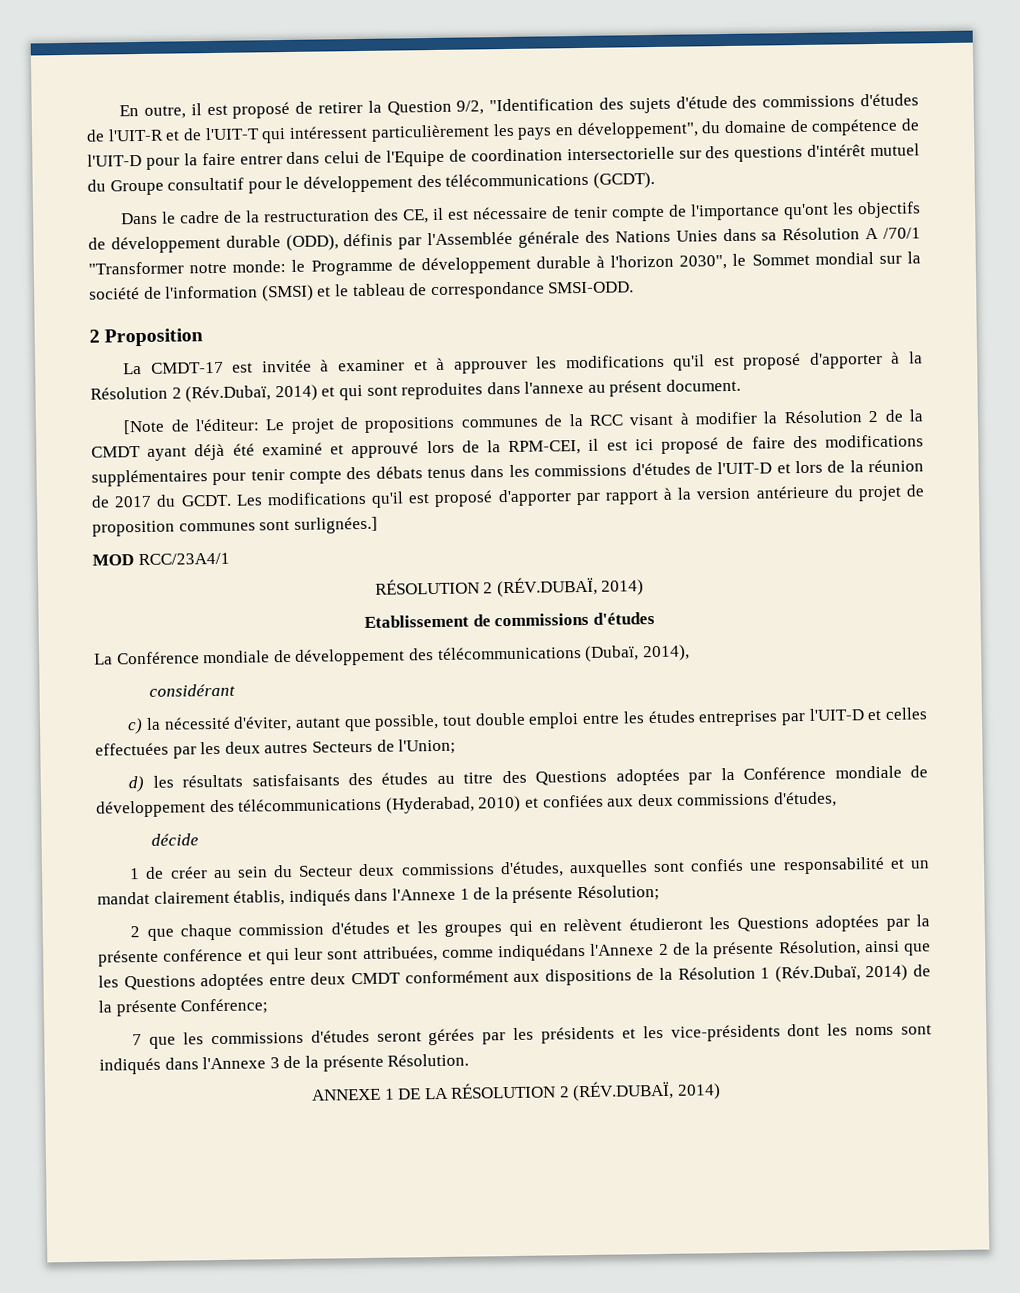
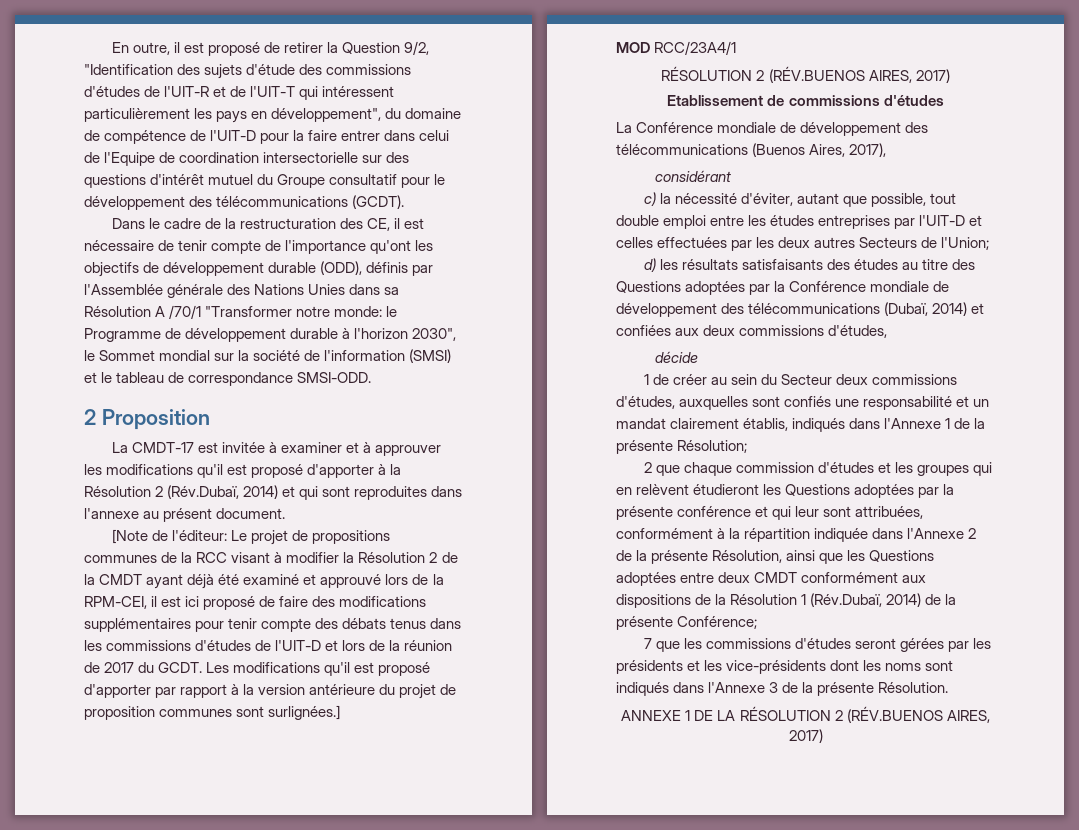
[496,576,645,598] (RÉV.DUBAÏ, 2014) -> [768,66,950,83] (RÉV.BUENOS AIRES, 2017)
[584,644,690,662] (Dubaï, 2014), -> [752,143,887,157] (Buenos Aires, 2017),
[385,795,522,814] (Hyderabad, 2010) -> [884,302,968,316] (Dubaï, 2014)
[441,944,586,962] comme indiquédans -> [616,528,904,542] conformément à la répartition indiquée dans
[572,1080,722,1102] (RÉV.DUBAÏ, 2014) -> [846,706,990,723] [788,729,823,743] (RÉV.BUENOS AIRES, 2017)

